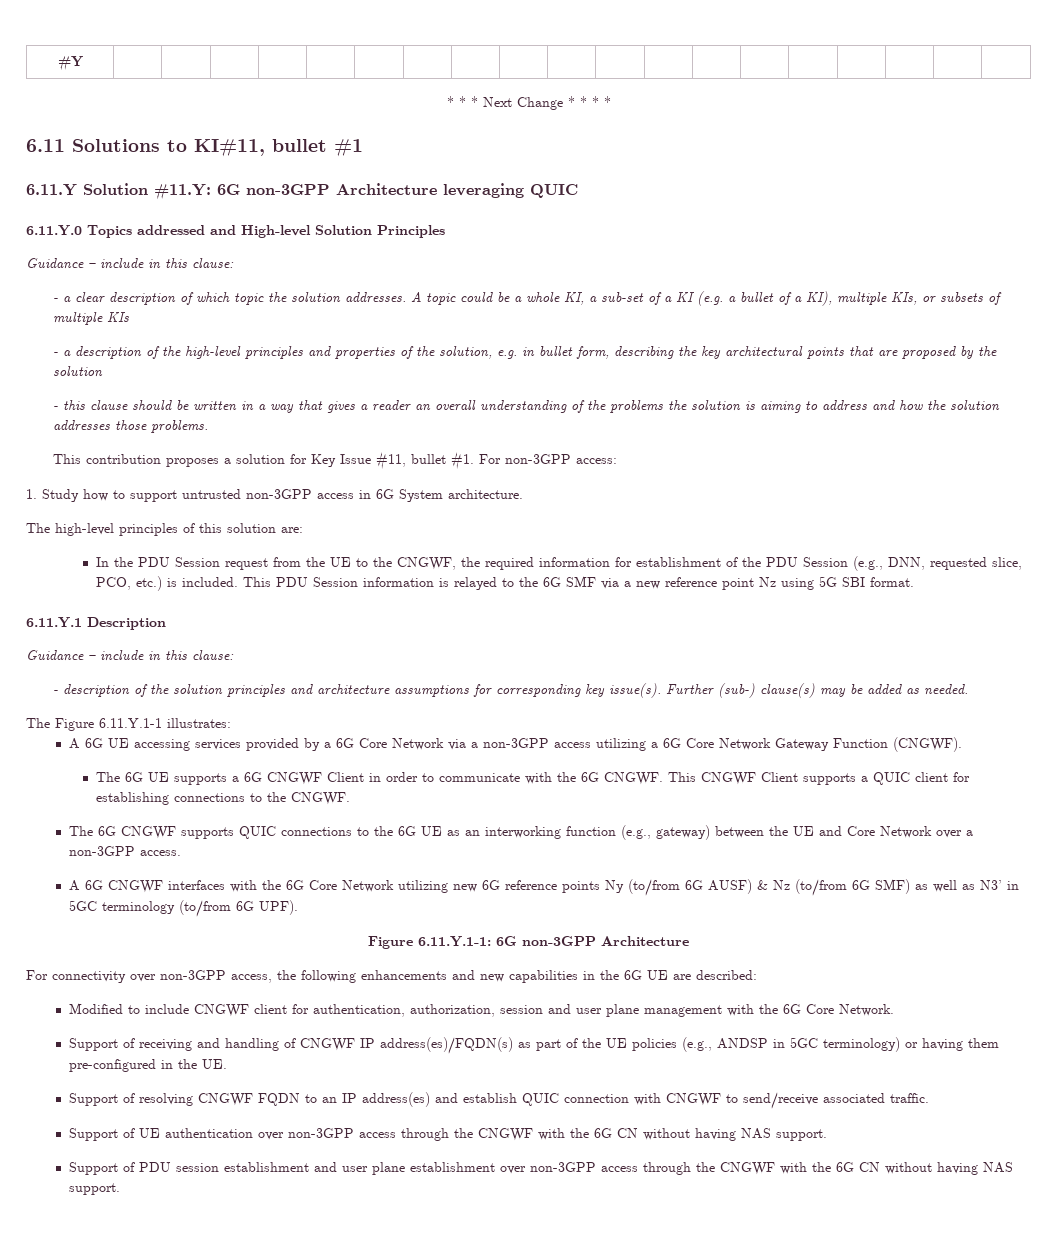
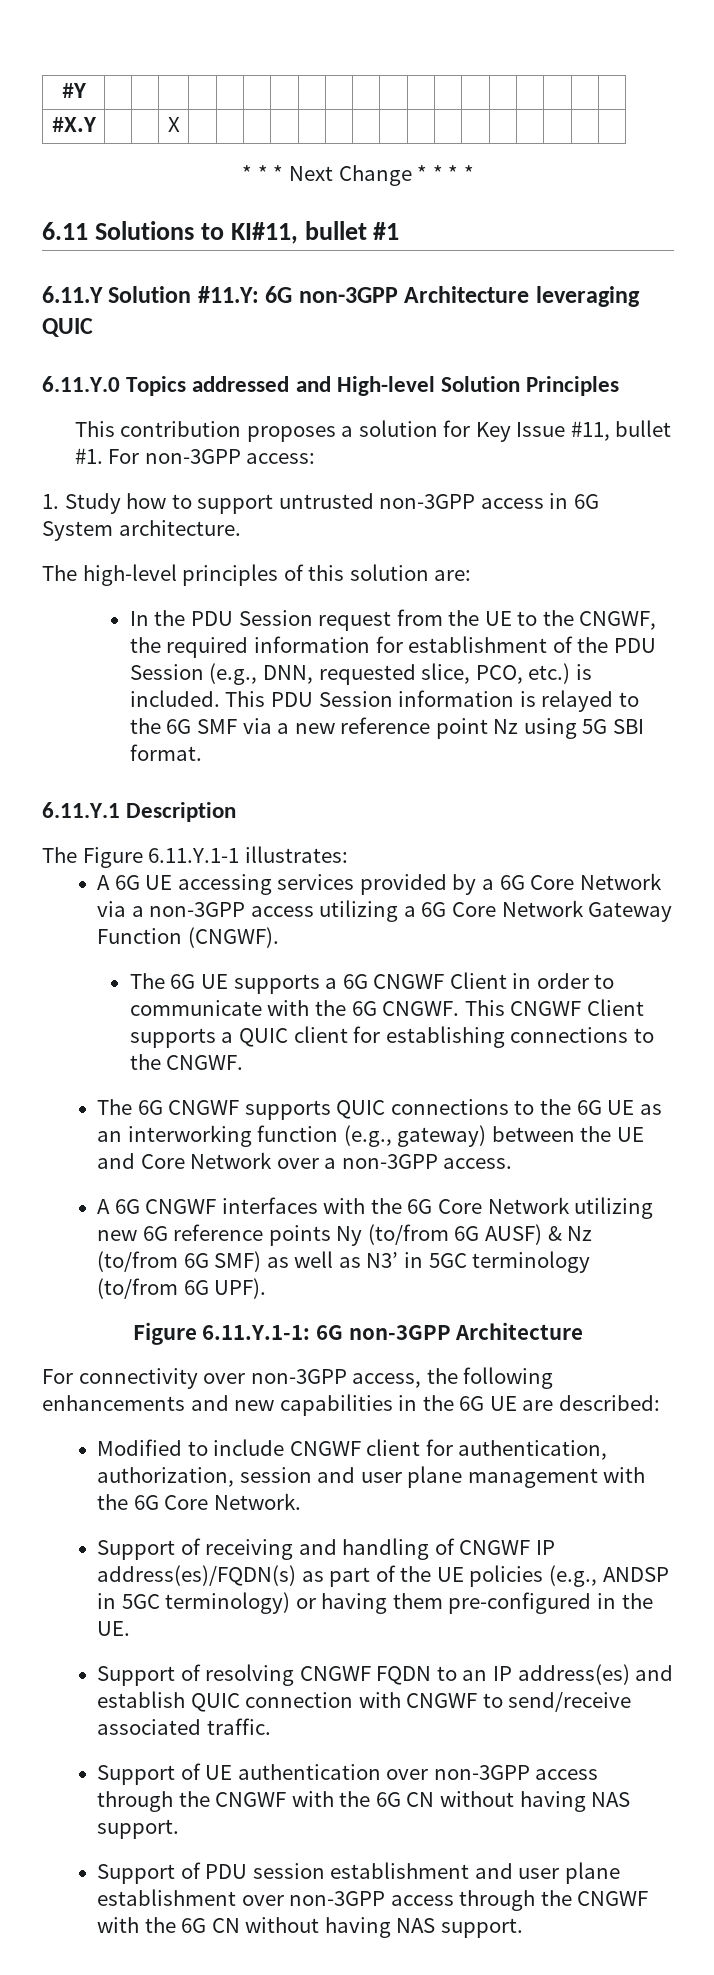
(83, 63) none -> [51,117,97,132] [167,117,180,132] // #X.Y | | | X | | | | | | | | | | | | | | | |
[26,258,234,269] [53,291,1003,306] [53,312,130,325] [53,346,998,359] [53,366,104,377] [53,400,1001,413] [53,420,209,433] // Guidance – include in this clause: // - a clear description of which topic the solution addresses. A topic could be a whole KI, a sub-set of a KI (e.g. a bullet of a KI), multiple KIs, or subsets of multiple KIs // - a description of the high-level principles and properties of the solution, e.g. in bullet form, describing the key architectural points that are proposed by the solution // - this clause should be written in a way that gives a reader an overall understanding of the problems the solution is aiming to address and how the solution addresses those problems. -> (620, 386) none
[26,650,234,661] [53,683,969,698] // Guidance – include in this clause: // - description of the solution principles and architecture assumptions for corresponding key issue(s). Further (sub-) clause(s) may be added as needed. -> (237, 812) none

